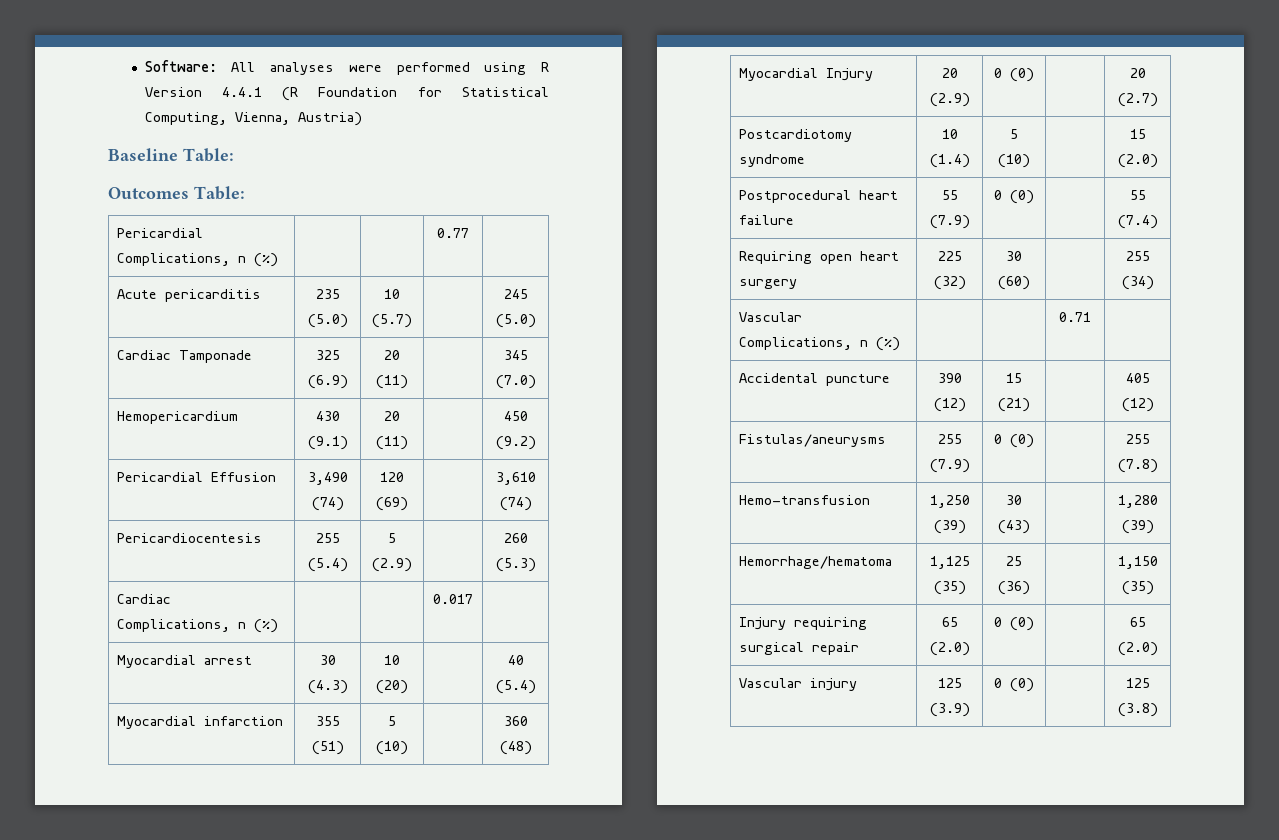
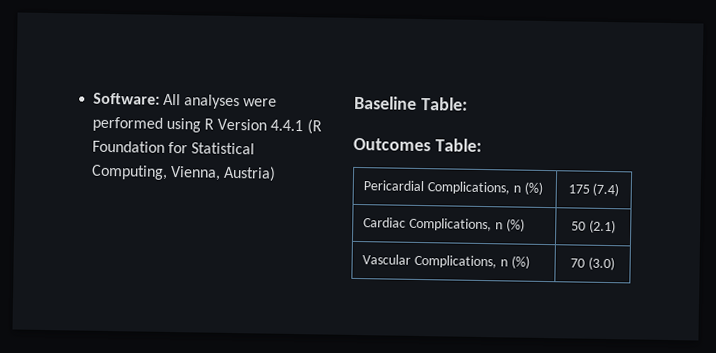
[437,228,469,238] [117,289,262,302] [315,289,340,299] [307,314,348,328] [384,289,400,299] [372,314,412,328] [503,289,528,299] [495,314,536,328] [117,350,253,363] [315,350,340,360] [307,375,348,389] [384,350,400,360] [376,375,408,389] [503,350,528,360] [495,375,536,389] [117,411,239,424] [315,411,340,421] [307,436,348,450] [384,411,400,421] [376,436,408,450] [503,411,528,421] [495,436,536,450] [117,472,277,482] [307,472,348,485] [311,497,344,511] [380,472,404,482] [376,497,408,511] [495,472,536,485] [499,497,532,511] [117,533,263,543] [315,533,340,543] [307,558,348,572] [388,533,396,543] [372,558,412,572] [503,533,528,543] [495,558,536,572] [117,594,172,604] [117,619,279,633] [433,594,473,604] [117,655,253,668] [319,655,336,665] [307,680,348,694] [384,655,400,665] [376,680,408,694] [507,655,524,665] [495,680,536,694] [117,716,284,729] [315,716,340,726] [311,741,344,755] [388,716,396,726] [376,741,408,755] [503,716,528,726] [499,741,532,755] [739,68,874,81] [941,68,958,78] [929,93,970,107] [994,68,1034,82] [1129,68,1146,78] [1117,93,1158,107] [739,129,853,142] [739,154,806,167] [941,129,958,139] [929,154,970,168] [1010,129,1018,139] [998,154,1030,168] [1129,129,1146,139] [1117,154,1158,168] [739,190,899,203] [739,215,795,225] [941,190,958,200] [929,215,970,229] [994,190,1034,204] [1129,190,1146,200] [1117,215,1158,229] [739,251,900,264] [739,279,798,289] [937,251,962,261] [933,276,966,290] [1006,251,1022,261] [998,276,1030,290] [1125,251,1150,261] [1121,276,1154,290] [739,312,803,322] [739,337,901,351] [1059,312,1091,322] [739,373,891,386] [937,373,962,383] [933,398,966,412] [1006,373,1022,383] [998,398,1030,412] [1125,373,1150,383] [1121,398,1154,412] [739,434,887,447] [937,434,962,444] [929,459,970,473] [994,434,1034,448] [1125,434,1150,444] [1117,459,1158,473] [739,495,871,505] [929,495,970,508] [933,520,966,534] [1006,495,1022,505] [998,520,1030,534] [1117,495,1158,508] [1121,520,1154,534] [739,556,893,569] [929,556,970,569] [933,581,966,595] [1006,556,1022,566] [998,581,1030,595] [1117,556,1158,569] [1121,581,1154,595] [739,617,868,630] [739,642,860,655] [941,617,958,627] [929,642,970,656] [994,617,1034,631] [1129,617,1146,627] [1117,642,1158,656] [739,678,858,691] [937,678,962,688] [929,703,970,717] [994,678,1034,692] [1125,678,1150,688] [1117,703,1158,717] | | 0.77 | // Acute pericarditis | 235 (5.0) | 10 (5.7) | | 245 (5.0) // Cardiac Tamponade | 325 (6.9) | 20 (11) | | 345 (7.0) // Hemopericardium | 430 (9.1) | 20 (11) | | 450 (9.2) // Pericardial Effusion | 3,490 (74) | 120 (69) | | 3,610 (74) // Pericardiocentesis | 255 (5.4) | 5 (2.9) | | 260 (5.3) // Cardiac Complications, n (%) | | | 0.017 | // Myocardial arrest | 30 (4.3) | 10 (20) | | 40 (5.4) // Myocardial infarction | 355 (51) | 5 (10) | | 360 (48) // Myocardial Injury | 20 (2.9) | 0 (0) | | 20 (2.7) // Postcardiotomy syndrome | 10 (1.4) | 5 (10) | | 15 (2.0) // Postprocedural heart failure | 55 (7.9) | 0 (0) | | 55 (7.4) // Requiring open heart surgery | 225 (32) | 30 (60) | | 255 (34) // Vascular Complications, n (%) | | | 0.71 | // Accidental puncture | 390 (12) | 15 (21) | | 405 (12) // Fistulas/aneurysms | 255 (7.9) | 0 (0) | | 255 (7.8) // Hemo-transfusion | 1,250 (39) | 30 (43) | | 1,280 (39) // Hemorrhage/hematoma | 1,125 (35) | 25 (36) | | 1,150 (35) // Injury requiring surgical repair | 65 (2.0) | 0 (0) | | 65 (2.0) // Vascular injury | 125 (3.9) | 0 (0) | | 125 (3.8) -> [567,182,620,197] [363,217,525,232] [571,219,616,234] [362,254,530,269] [570,256,615,271] 175 (7.4) // Cardiac Complications, n (%) | 50 (2.1) // Vascular Complications, n (%) | 70 (3.0)

